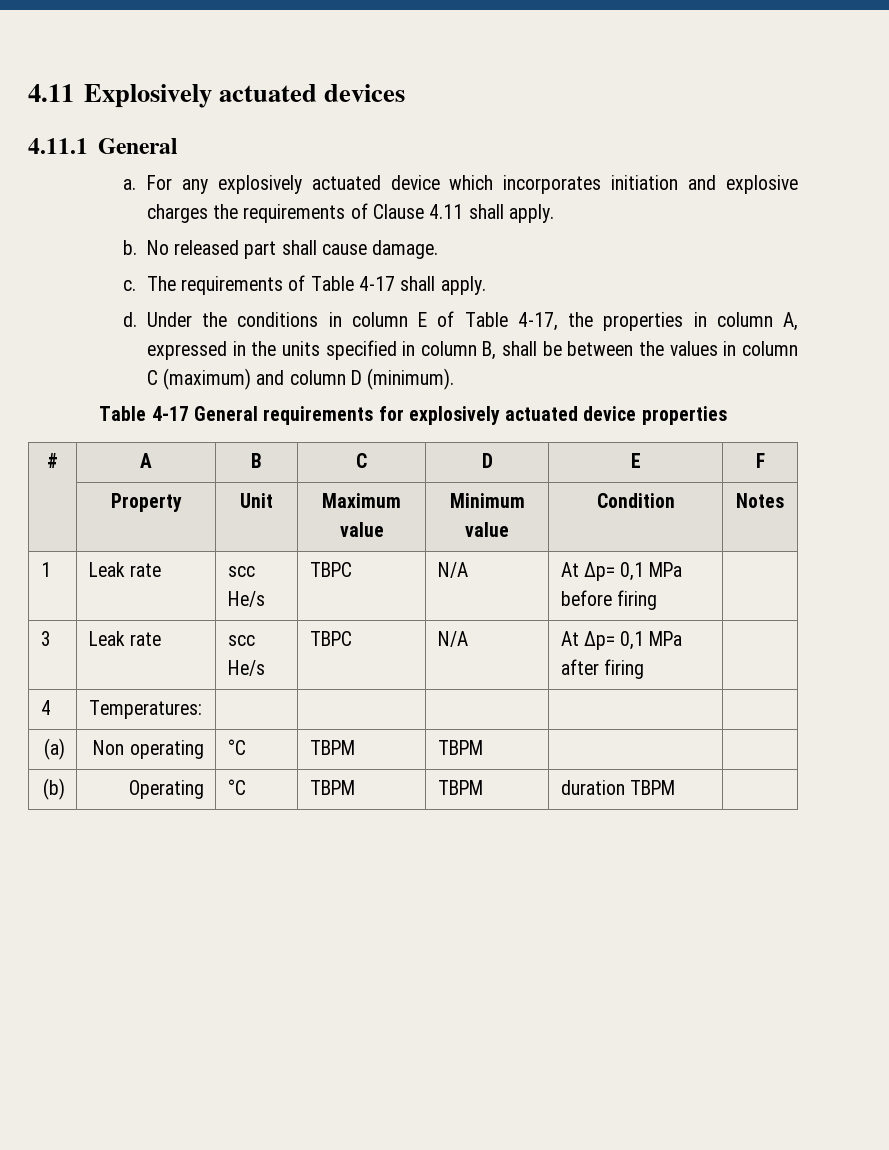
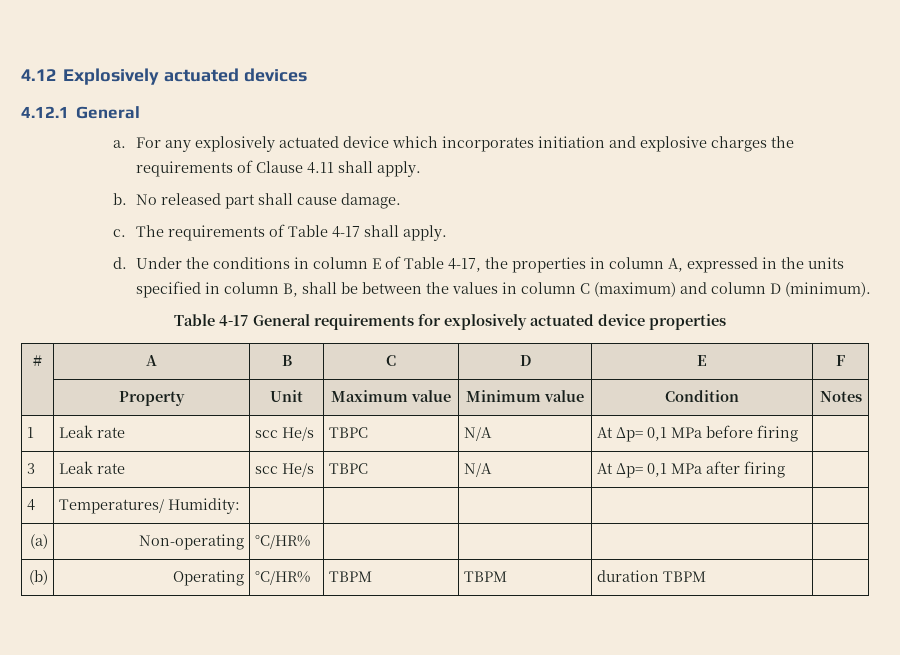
[28,84,74,102] 4.11 -> [21,69,56,81] 4.12
[28,138,88,154] 4.11.1 -> [21,106,69,118] 4.12.1
[88,700,202,719] Temperatures: -> [59,498,241,514] Temperatures/ Humidity:
[93,740,204,759] [227,739,246,755] [309,740,355,755] [437,740,483,755] Non operating | °C | TBPM | TBPM -> [138,534,244,550] [255,535,311,549] Non-operating | °C/HR% | |
[227,779,246,795] °C -> [255,571,311,585] °C/HR%

